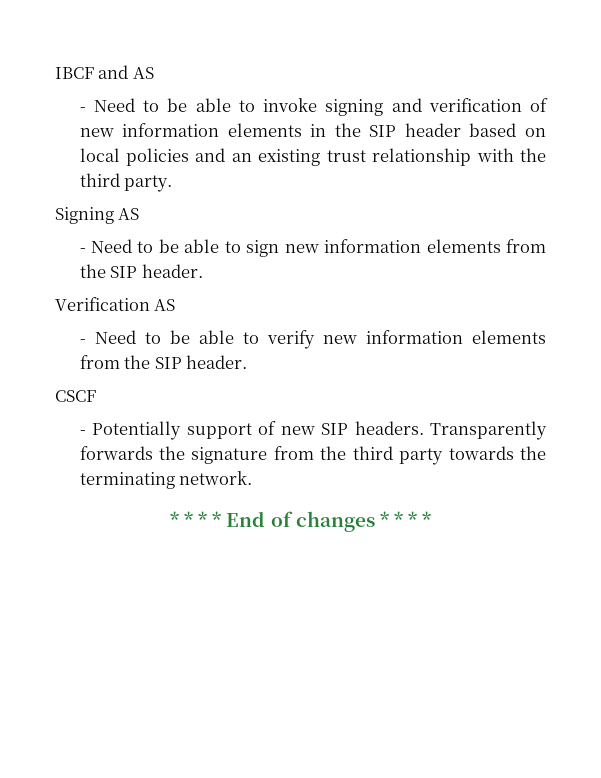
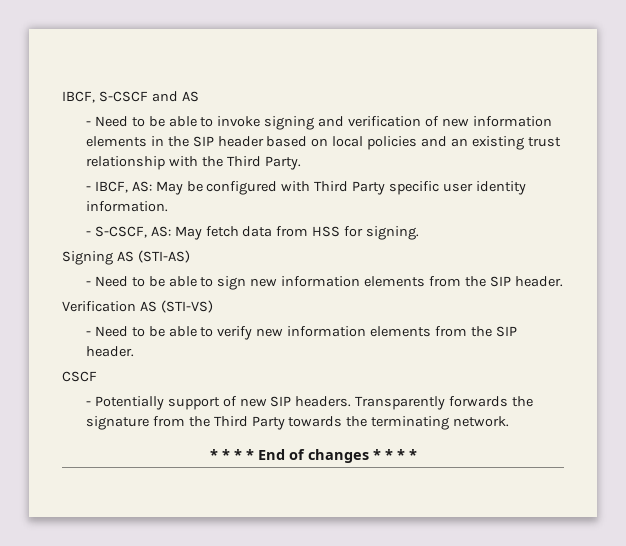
[55,67,94,79] IBCF -> [62,91,148,103] IBCF, S-CSCF
[79,173,173,192] third party. -> [226,156,301,170] [85,181,526,195] [85,201,168,212] [85,226,420,240] Third Party. // - IBCF, AS: May be configured with Third Party specific user identity information. // - S-CSCF, AS: May fetch data from HSS for signing.
(140, 214) none -> [137,250,190,263] (STI-AS)
(176, 305) none -> [160,300,213,313] (STI-VS)
[352,446,444,465] third party -> [213,416,285,430] Third Party

